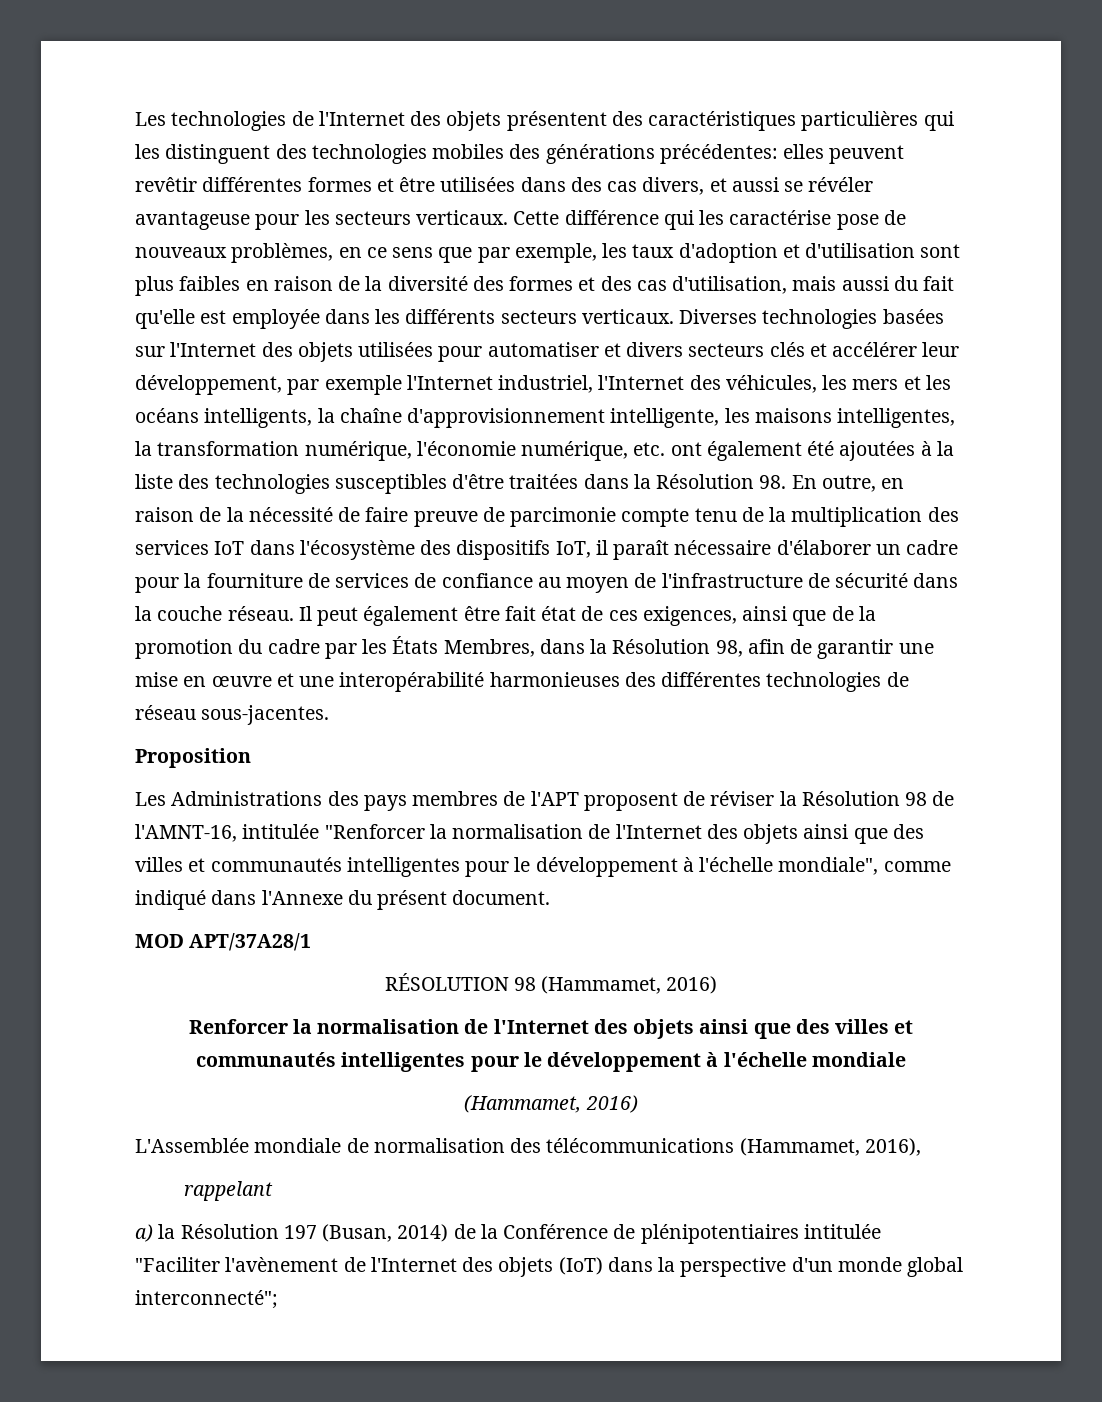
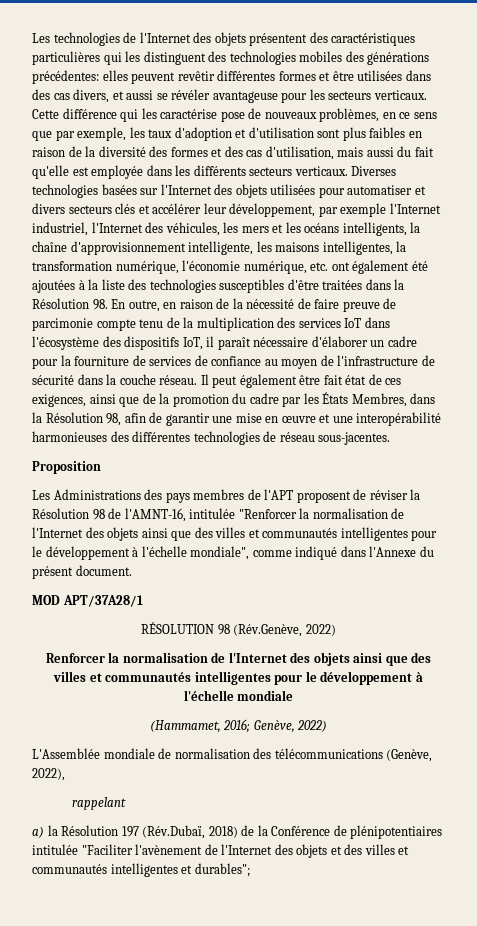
[541,976,718,994] (Hammamet, 2016) -> [233,624,336,637] (Rév.Genève, 2022)
[585,1095,638,1113] 2016) -> [223,719,328,733] 2016; Genève, 2022)
[739,1138,921,1156] (Hammamet, 2016), -> [386,749,433,762] [32,768,65,781] (Genève, 2022),
[322,1224,449,1242] (Busan, 2014) -> [142,825,238,839] (Rév.Dubaï, 2018)
[558,1257,964,1277] [135,1290,278,1309] (IoT) dans la perspective d'un monde global interconnecté"; -> [330,844,410,855] [32,863,250,877] et des villes et communautés intelligentes et durables";

